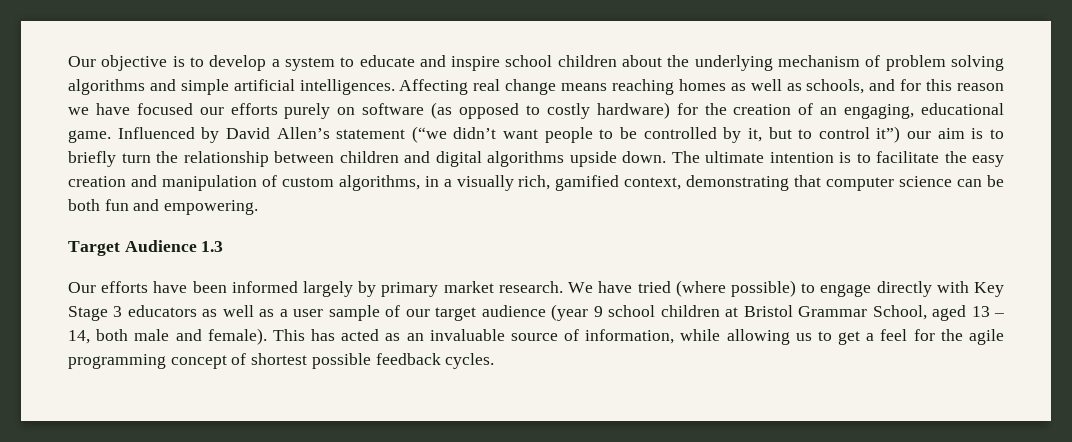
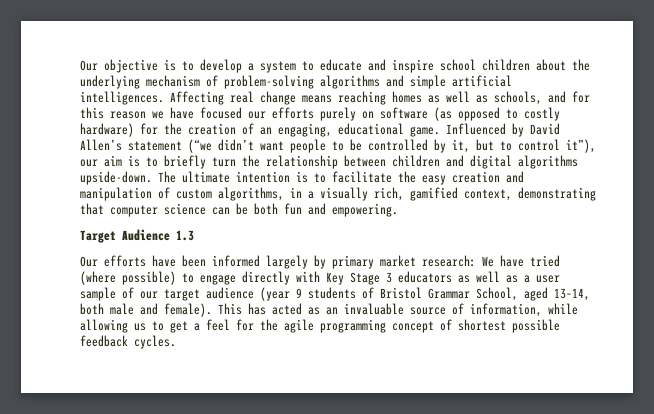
[885,55,1004,71] problem solving -> [224,75,314,89] problem-solving
[876,126,901,143] it”) -> [566,139,596,153] it”),
[569,151,666,167] upside down. -> [80,171,152,185] upside-down.
[498,281,563,293] research. -> [422,255,476,267] research:
[608,305,739,317] school children at -> [308,287,374,299] students of
[971,306,1005,317] [68,330,90,344] 13 – 14, -> [554,288,590,301] 13–14,

